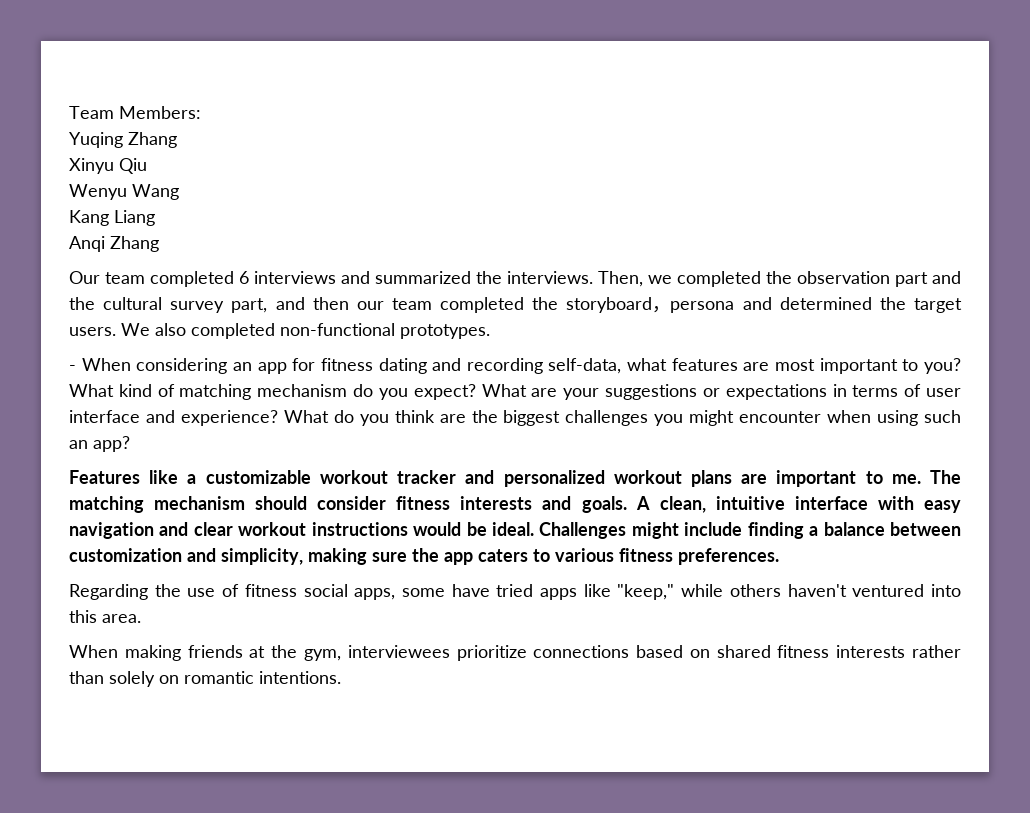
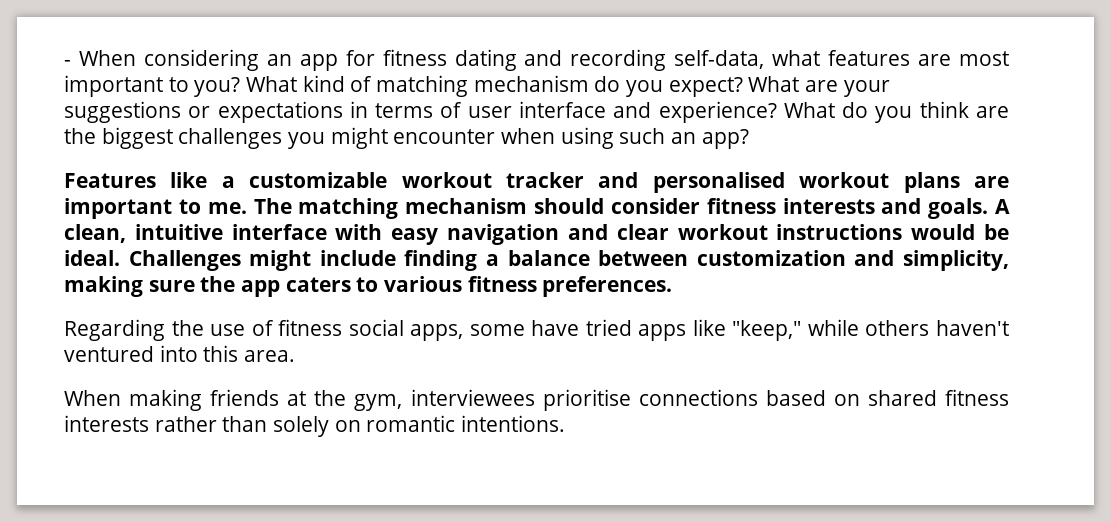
[69,106,201,119] [69,132,177,148] [69,158,147,174] [69,184,179,200] [69,210,155,226] [69,236,159,252] [69,271,961,287] [69,297,962,313] [69,323,490,339] Team Members: // Yuqing Zhang // Xinyu Qiu // Wenyu Wang // Kang Liang // Anqi Zhang // Our team completed 6 interviews and summarized the interviews. Then, we completed the observation part and the cultural survey part, and then our team completed the storyboard，persona and determined the target users. We also completed non-functional prototypes. // -> (64, 63) none
[503,470,605,487] personalized -> [652,172,785,193] personalised
[456,645,527,661] prioritize -> [542,389,631,411] prioritise

